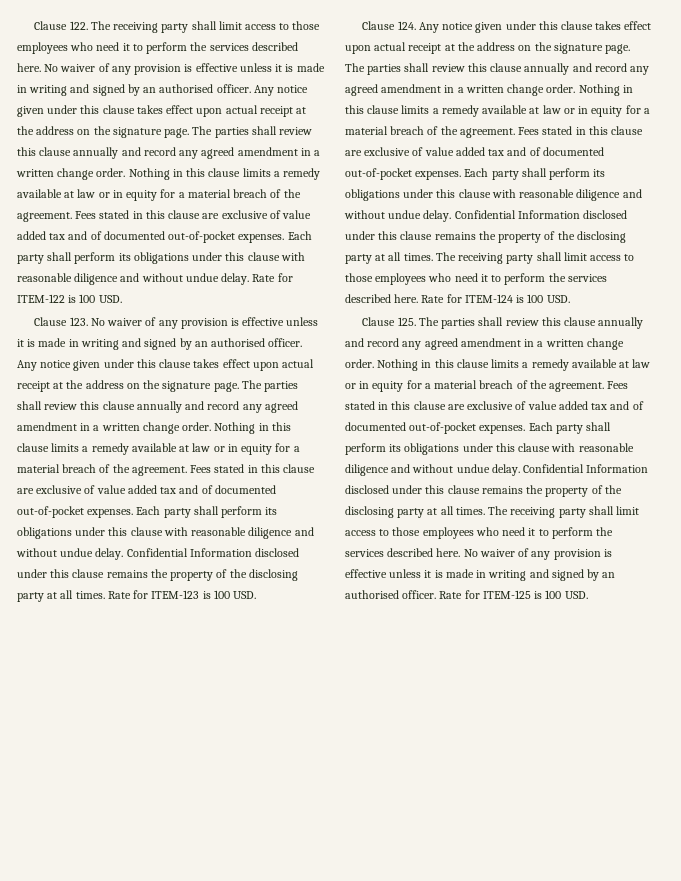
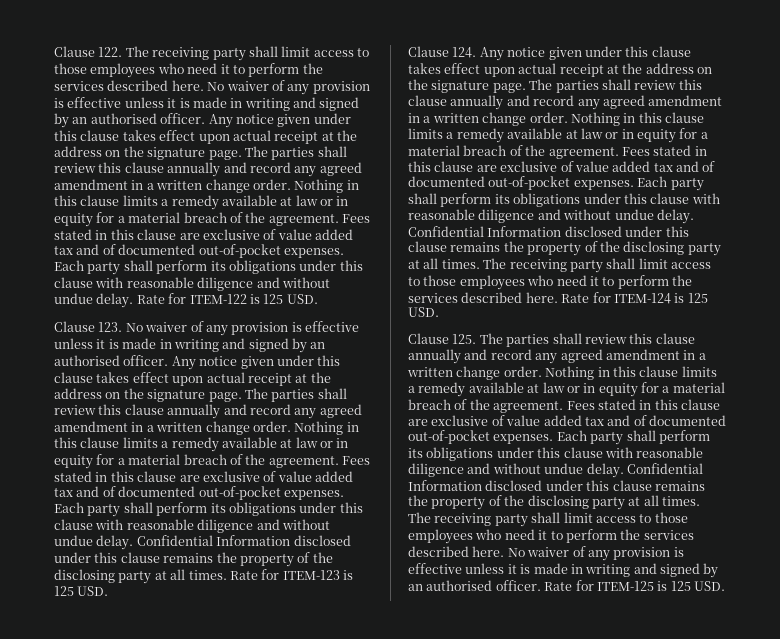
[79,294,96,303] 100 -> [263,294,284,304] 125
[213,590,230,599] 100 -> [54,586,74,596] 125
[527,294,544,303] 100 -> [687,293,708,303] 125
[545,590,562,599] 100 -> [670,581,691,591] 125

